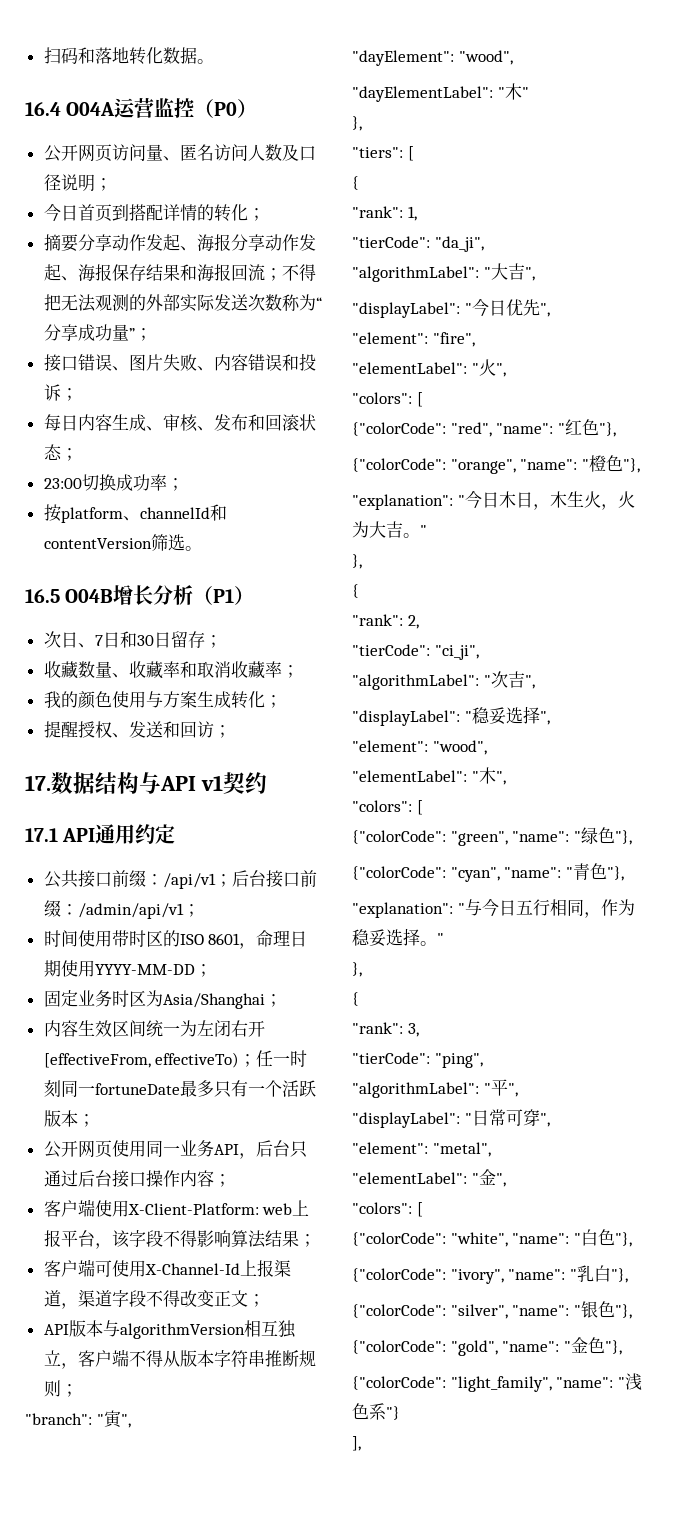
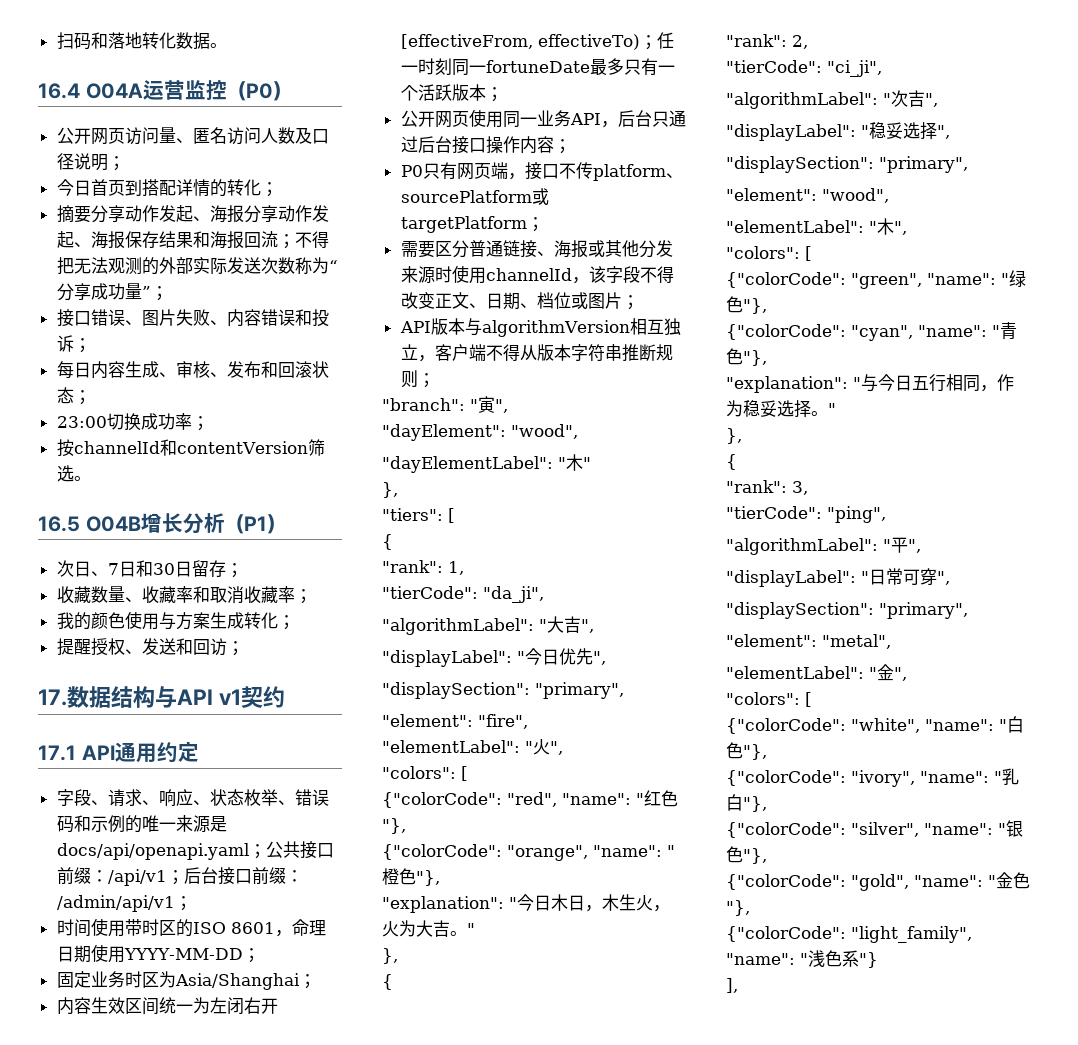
[60,507,140,523] platform、 -> (74, 448) none
(176, 834) none -> [56,789,329,807] [56,815,227,833] [56,843,266,860] 字段、请求、响应、状态枚举、错误码和示例的唯一来源是docs/api/openapi.yaml；
[43,1199,310,1217] [43,1230,316,1249] [43,1259,291,1277] [43,1290,248,1309] 客户端使用X-Client-Platform: web上报平台，该字段不得影响算法结果； // 客户端可使用X-Channel-Id上报渠道，渠道字段不得改变正文 -> [400,162,683,181] [400,188,549,205] [400,216,544,233] [400,240,673,258] [400,265,674,284] [400,292,622,310] P0只有网页端，接口不传platform、sourcePlatform或targetPlatform； // 需要区分普通链接、海报或其他分发来源时使用channelId，该字段不得改变正文、日期、档位或图片
(550, 310) none -> [382,682,624,699] // "displaySection": "primary",
(550, 718) none -> [726,156,968,173] // "displaySection": "primary",
(550, 1120) none -> [726,602,968,619] // "displaySection": "primary",

